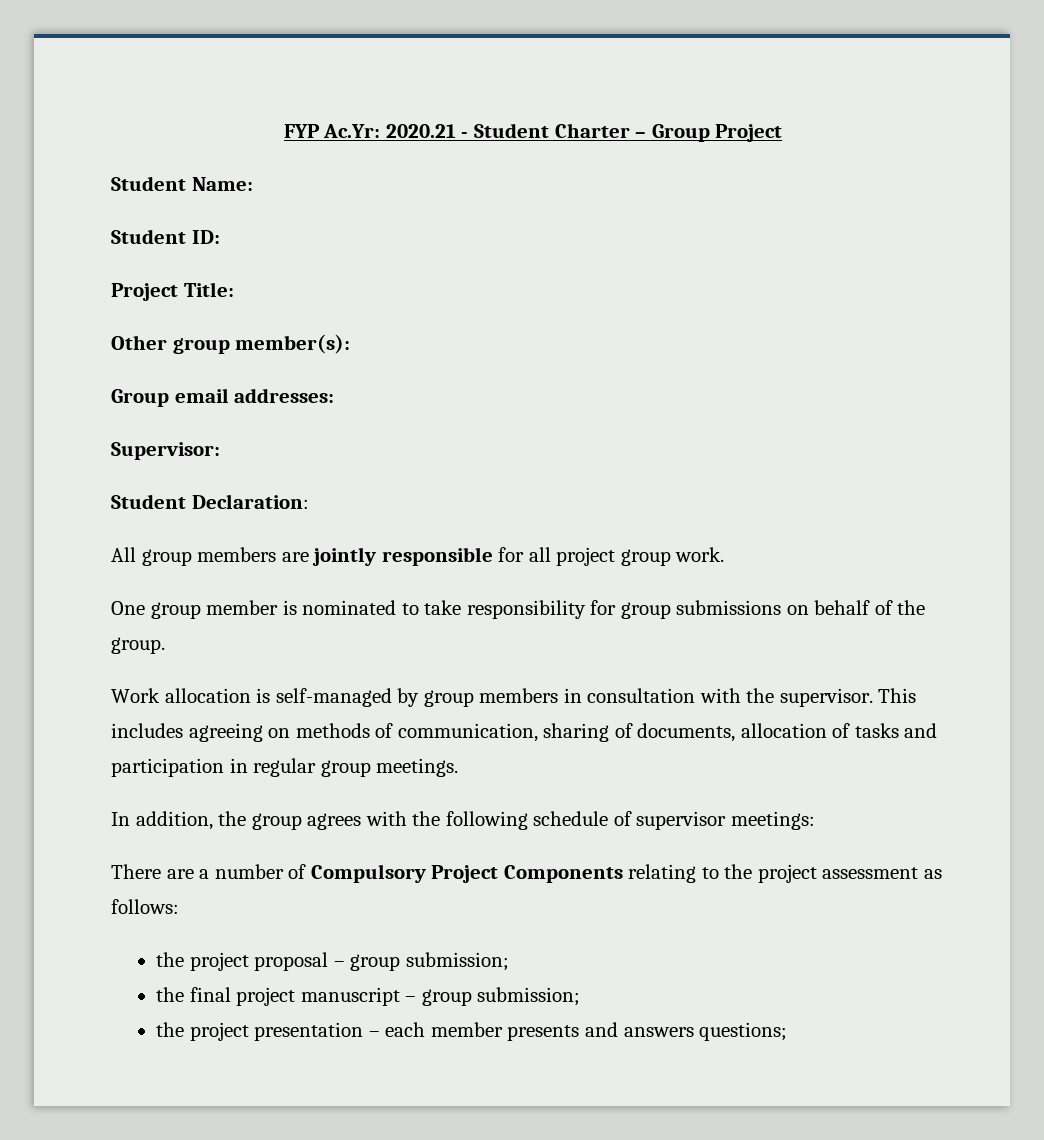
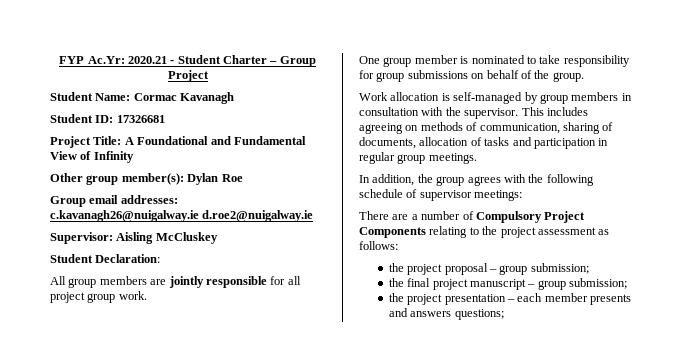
(253, 184) none -> [133,92,235,104] Cormac Kavanagh
(220, 237) none -> [116,115,165,123] 17326681
(234, 289) none -> [124,136,306,145] [50,151,134,163] A Foundational and Fundamental View of Infinity
(351, 344) none -> [187,173,243,185] Dylan Roe
(335, 395) none -> [50,210,314,222] c.kavanagh26@nuigalway.ie d.roe2@nuigalway.ie
(220, 451) none -> [116,232,218,244] Aisling McCluskey

